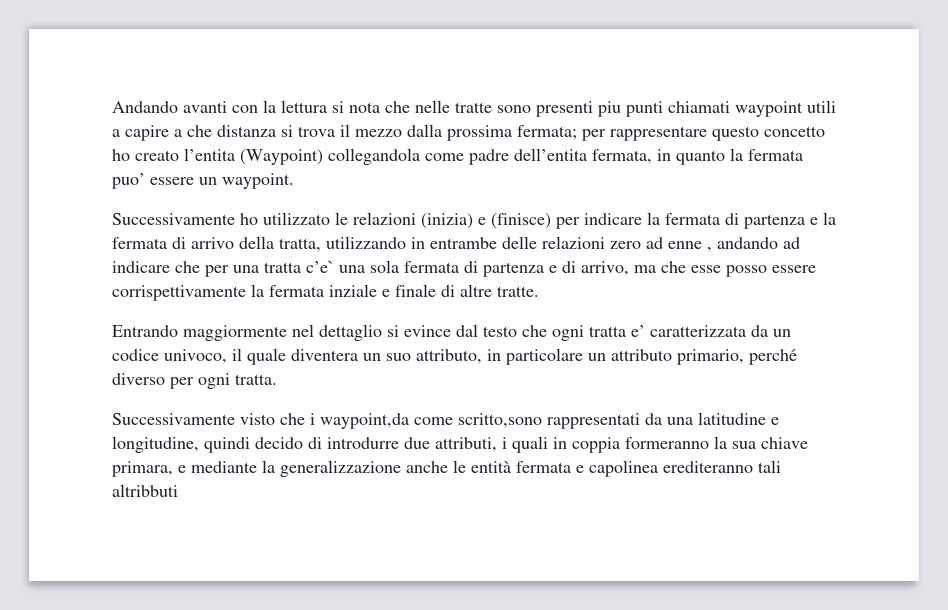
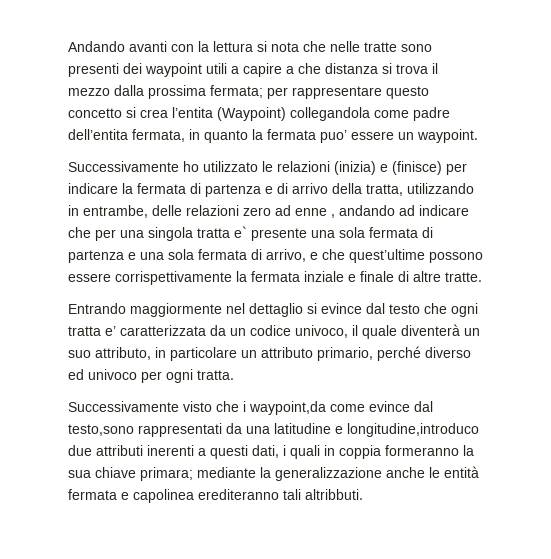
[598,101,730,117] piu punti chiamati -> [123,63,142,74] dei
[112,149,179,161] ho creato -> [126,107,168,118] si crea
[823,212,836,225] [112,237,167,249] la fermata -> (273, 190) none
[430,237,497,249] entrambe -> [83,205,148,218] entrambe,
[264,260,334,273] tratta c’e` -> [148,226,307,241] singola tratta e` presente
[562,261,767,277] di arrivo, ma che esse posso -> [140,249,483,263] una sola fermata di arrivo, e che quest’ultime possono
[291,349,358,361] diventera -> [401,324,460,336] diventerà
(165, 379) none -> [68,369,137,380] ed univoco
[458,413,542,428] scritto,sono -> [369,401,433,412] [68,424,134,436] evince dal testo,sono
[112,436,497,453] longitudine, quindi decido di introdurre due attributi, -> [347,423,479,437] [68,445,279,459] longitudine,introduco due attributi inerenti a questi dati,
[112,461,186,477] primara, e -> [140,467,193,481] primara;
[112,484,178,497] altribbuti -> [305,489,363,500] altribbuti.

